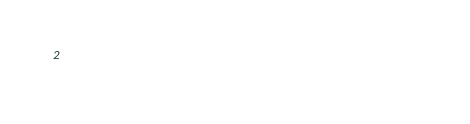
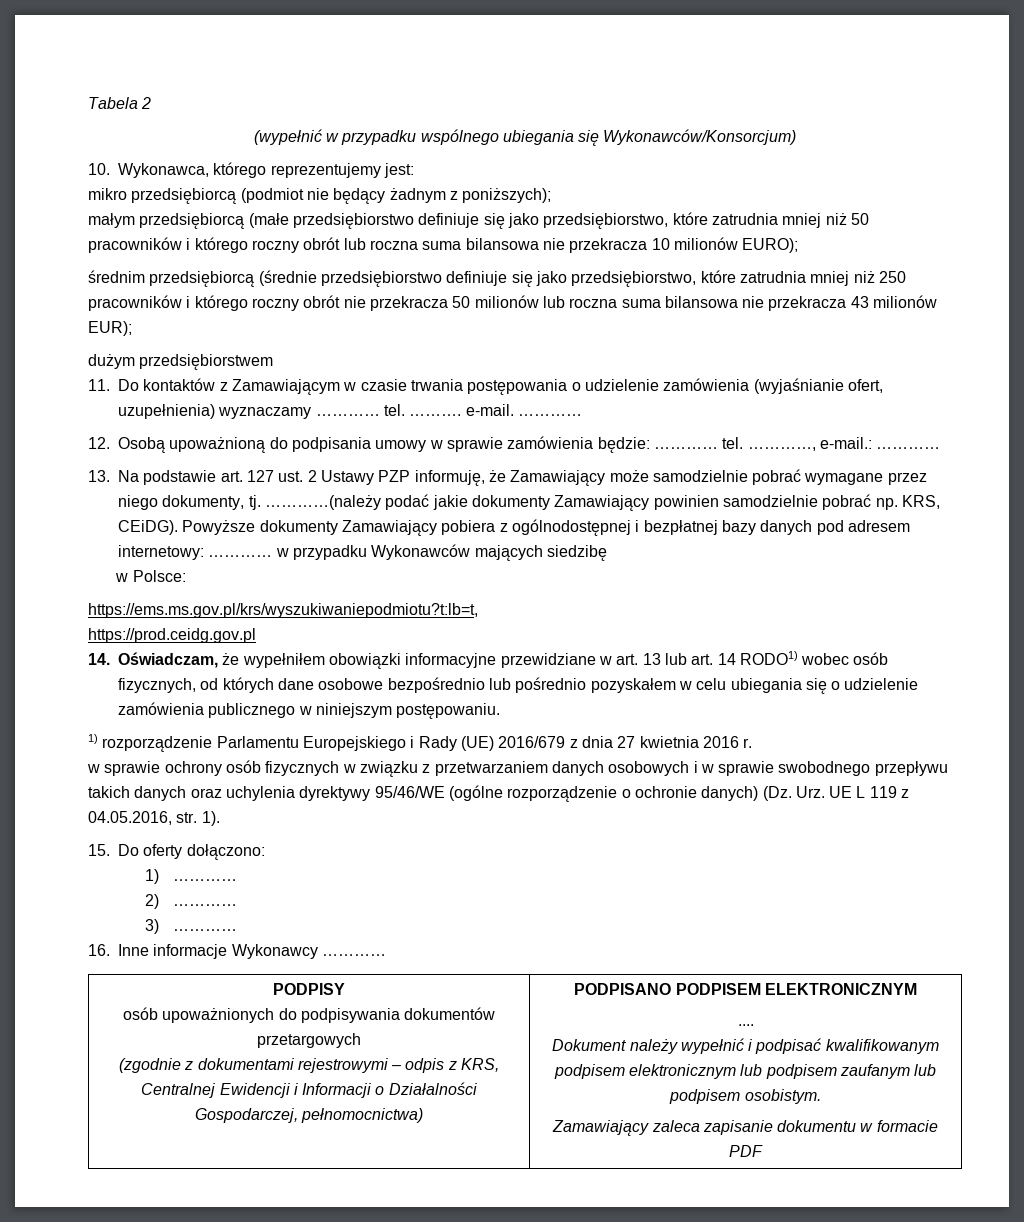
[53,51,60,59] 2 -> [88,97,152,109] [253,129,797,146] [88,162,414,178] [88,188,552,204] [88,212,869,229] [88,237,799,253] [88,270,906,287] [88,295,938,311] [88,321,132,336] [88,354,274,370] [88,378,883,395] [118,404,582,419] [88,436,941,453] [88,469,927,486] [118,494,940,511] [118,519,910,536] [118,544,607,561] [115,570,186,582] [88,603,478,618] [88,628,256,643] [88,651,889,669] [118,677,919,694] [118,702,501,719] [88,734,753,752] [87,760,948,777] [88,785,910,802] [88,811,220,826] [88,844,265,860] [144,869,237,884] [144,894,237,909] [144,919,237,934] [88,944,386,959] [273,983,345,995] [122,1007,496,1023] [257,1033,361,1048] [118,1058,500,1073] [141,1082,477,1098] [194,1108,424,1123] [574,983,917,995] [737,1024,754,1026] [552,1038,939,1054] [553,1064,937,1079] [669,1089,821,1104] [552,1120,938,1136] [729,1145,763,1157] Tabela 2 // (wypełnić w przypadku wspólnego ubiegania się Wykonawców/Konsorcjum) // 10. Wykonawca, którego reprezentujemy jest: // mikro przedsiębiorcą (podmiot nie będący żadnym z poniższych); // małym przedsiębiorcą (małe przedsiębiorstwo definiuje się jako przedsiębiorstwo, które zatrudnia mniej niż 50 pracowników i którego roczny obrót lub roczna suma bilansowa nie przekracza 10 milionów EURO); // średnim przedsiębiorcą (średnie przedsiębiorstwo definiuje się jako przedsiębiorstwo, które zatrudnia mniej niż 250 pracowników i którego roczny obrót nie przekracza 50 milionów lub roczna suma bilansowa nie przekracza 43 milionów EUR); // dużym przedsiębiorstwem // 11. Do kontaktów z Zamawiającym w czasie trwania postępowania o udzielenie zamówienia (wyjaśnianie ofert, uzupełnienia) wyznaczamy ………… tel. ………. e-mail. ………… // 12. Osobą upoważnioną do podpisania umowy w sprawie zamówienia będzie: ………… tel. …………, e-mail.: ………… // 13. Na podstawie art. 127 ust. 2 Ustawy PZP informuję, że Zamawiający może samodzielnie pobrać wymagane przez niego dokumenty, tj. …………(należy podać jakie dokumenty Zamawiający powinien samodzielnie pobrać np. KRS, CEiDG). Powyższe dokumenty Zamawiający pobiera z ogólnodostępnej i bezpłatnej bazy danych pod adresem internetowy: ………… w przypadku Wykonawców mających siedzibę // w Polsce: // https://ems.ms.gov.pl/krs/wyszukiwaniepodmiotu?t:lb=t, // https://prod.ceidg.gov.pl // 14. Oświadczam, że wypełniłem obowiązki informacyjne przewidziane w art. 13 lub art. 14 RODO1) wobec osób fizycznych, od których dane osobowe bezpośrednio lub pośrednio pozyskałem w celu ubiegania się o udzielenie zamówienia publicznego w niniejszym postępowaniu. // 1) rozporządzenie Parlamentu Europejskiego i Rady (UE) 2016/679 z dnia 27 kwietnia 2016 r. // w sprawie ochrony osób fizycznych w związku z przetwarzaniem danych osobowych i w sprawie swobodnego przepływu takich danych oraz uchylenia dyrektywy 95/46/WE (ogólne rozporządzenie o ochronie danych) (Dz. Urz. UE L 119 z 04.05.2016, str. 1). // 15. Do oferty dołączono: // 1) ………… // 2) ………… // 3) ………… // 16. Inne informacje Wykonawcy ………… // PODPISY // osób upoważnionych do podpisywania dokumentów przetargowych // (zgodnie z dokumentami rejestrowymi – odpis z KRS, Centralnej Ewidencji i Informacji o Działalności Gospodarczej, pełnomocnictwa) | PODPISANO PODPISEM ELEKTRONICZNYM // .... // Dokument należy wypełnić i podpisać kwalifikowanym podpisem elektronicznym lub podpisem zaufanym lub podpisem osobistym. // Zamawiający zaleca zapisanie dokumentu w formacie PDF

